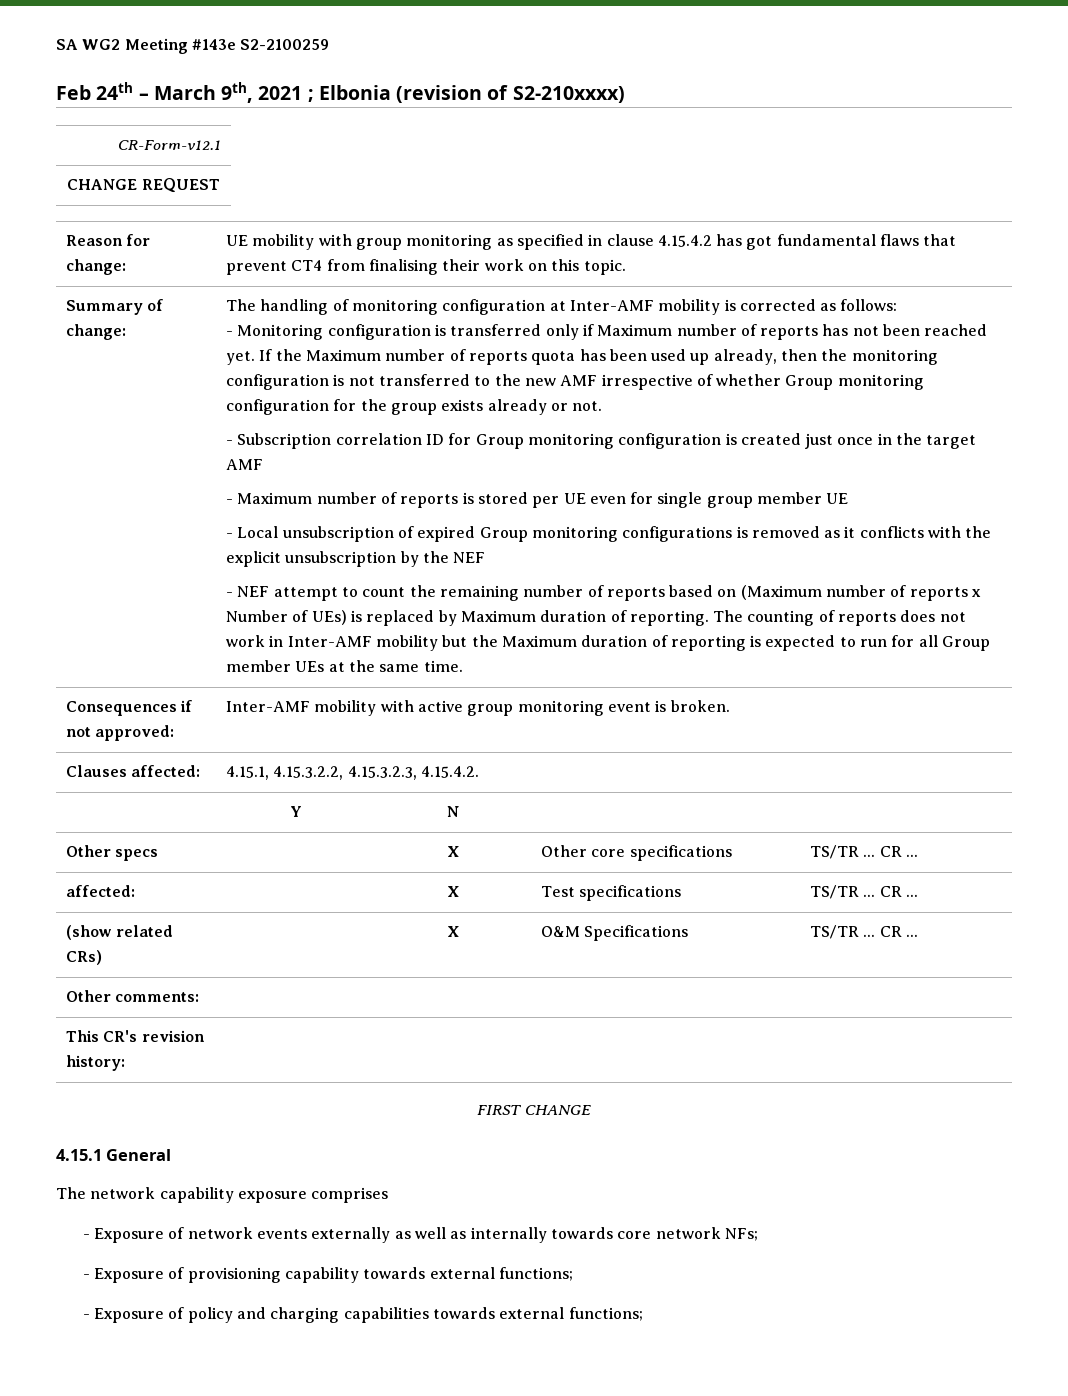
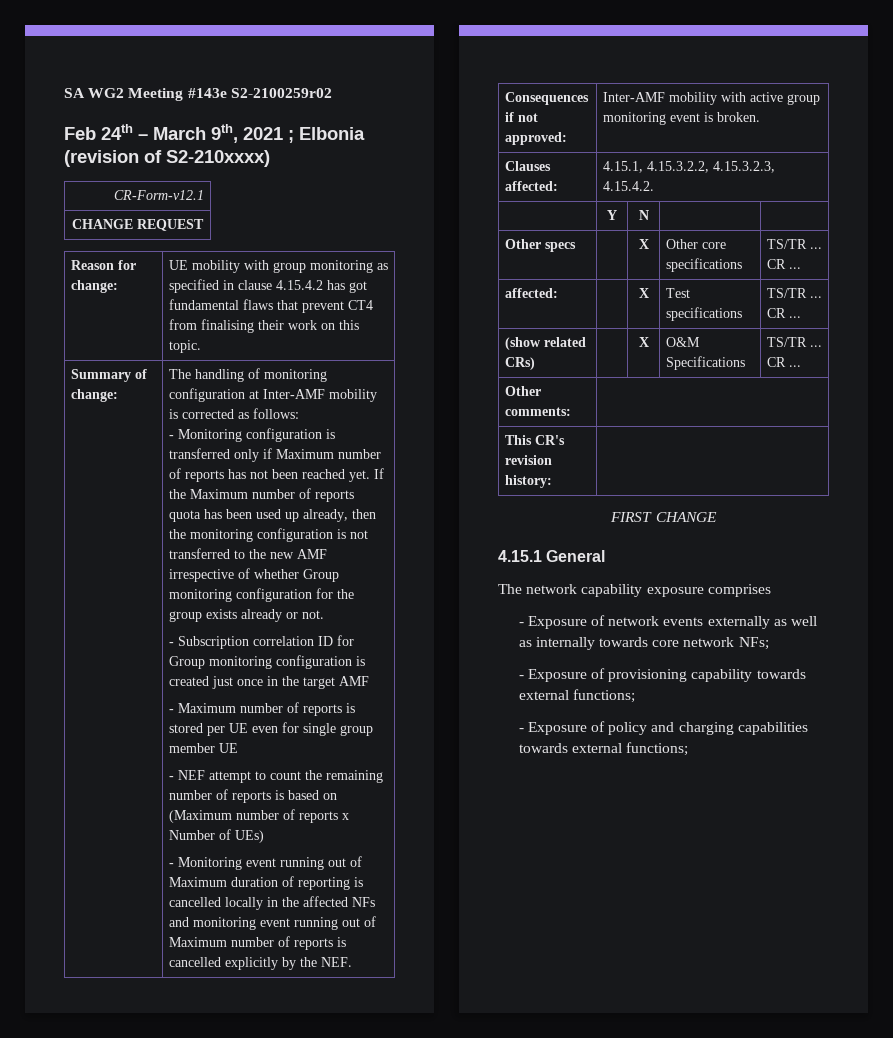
[240,39,330,50] S2-2100259 -> [230,88,332,98] S2-2100259r02
[225,526,992,542] [225,551,486,567] // - Local unsubscription of expired Group monitoring configurations is removed as it conflicts with the explicit unsubscription by the NEF -> (238, 748) none
(665, 594) none -> [274,790,284,800] is
[350,610,966,626] [225,635,498,651] is replaced by Maximum duration of reporting. The counting of reports does not work in Inter-AMF mobility but the -> [168,856,362,870] // - Monitoring event running out of
[765,635,991,651] [225,660,463,672] expected to run for all Group member UEs at the same time. -> [168,896,375,910] [168,916,376,930] [168,936,346,950] [168,957,352,970] cancelled locally in the affected NFs and monitoring event running out of Maximum number of reports is cancelled explicitly by the NEF.

